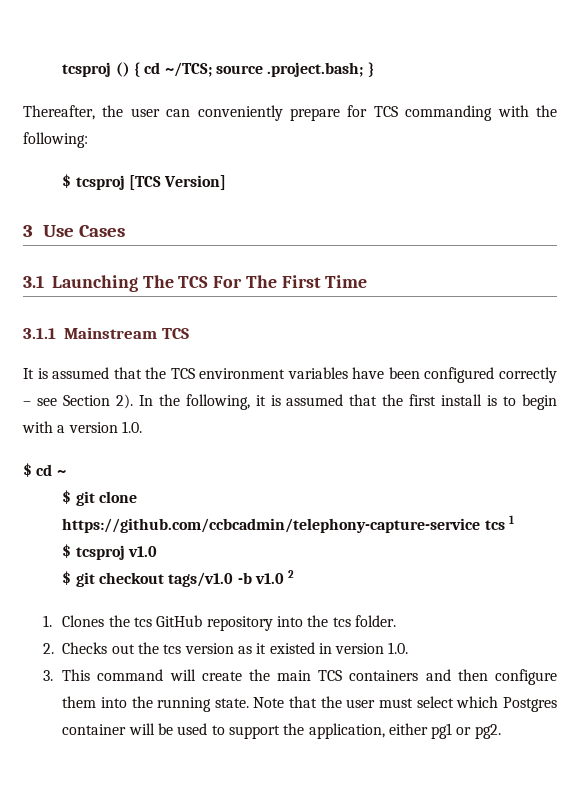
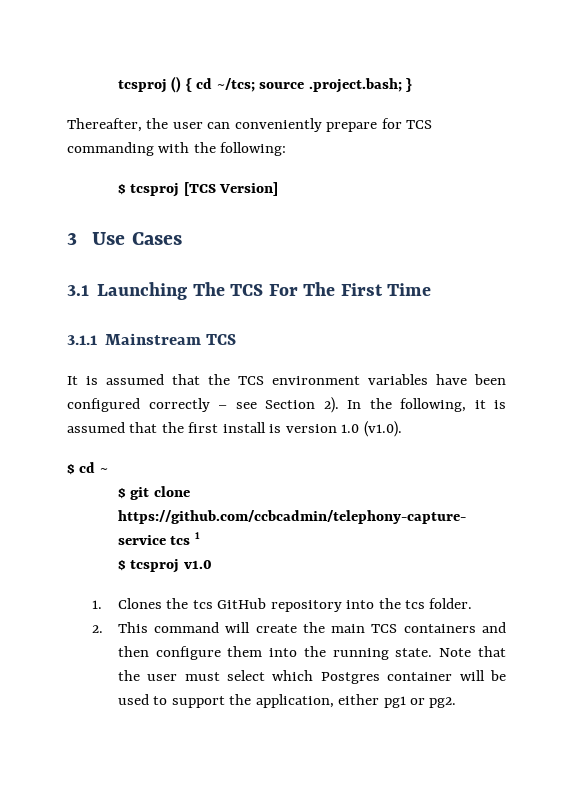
[164,62,212,77] ~/TCS; -> [216,78,255,92] ~/tcs;
[503,394,557,410] [22,421,142,433] to begin with a version 1.0. -> [285,421,402,437] version 1.0 (v1.0).
[62,570,295,587] // $ git checkout tags/v1.0 -b v1.0 2 -> (212, 564) none
[62,642,409,654] [42,670,53,681] Checks out the tcs version as it existed in version 1.0. // 3. -> (104, 629) none

